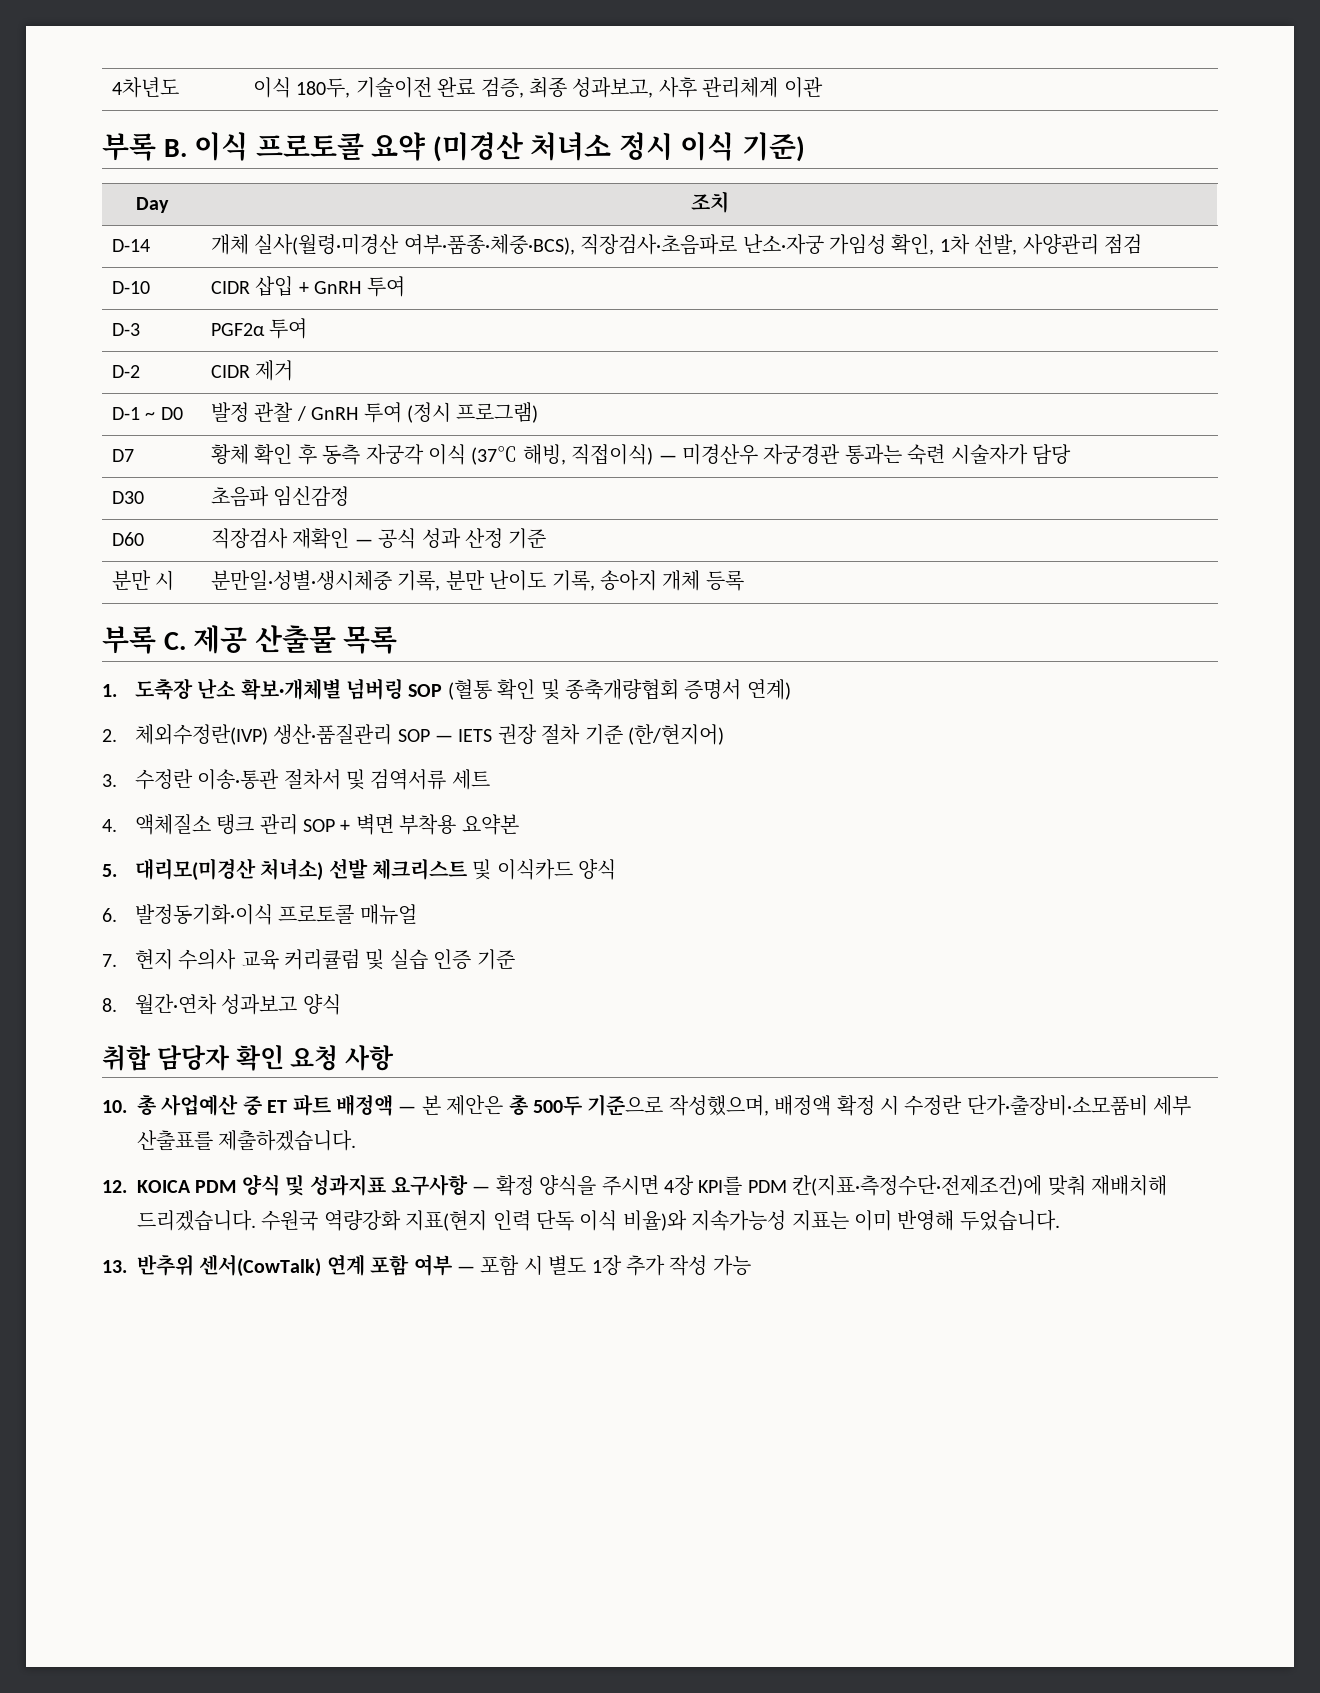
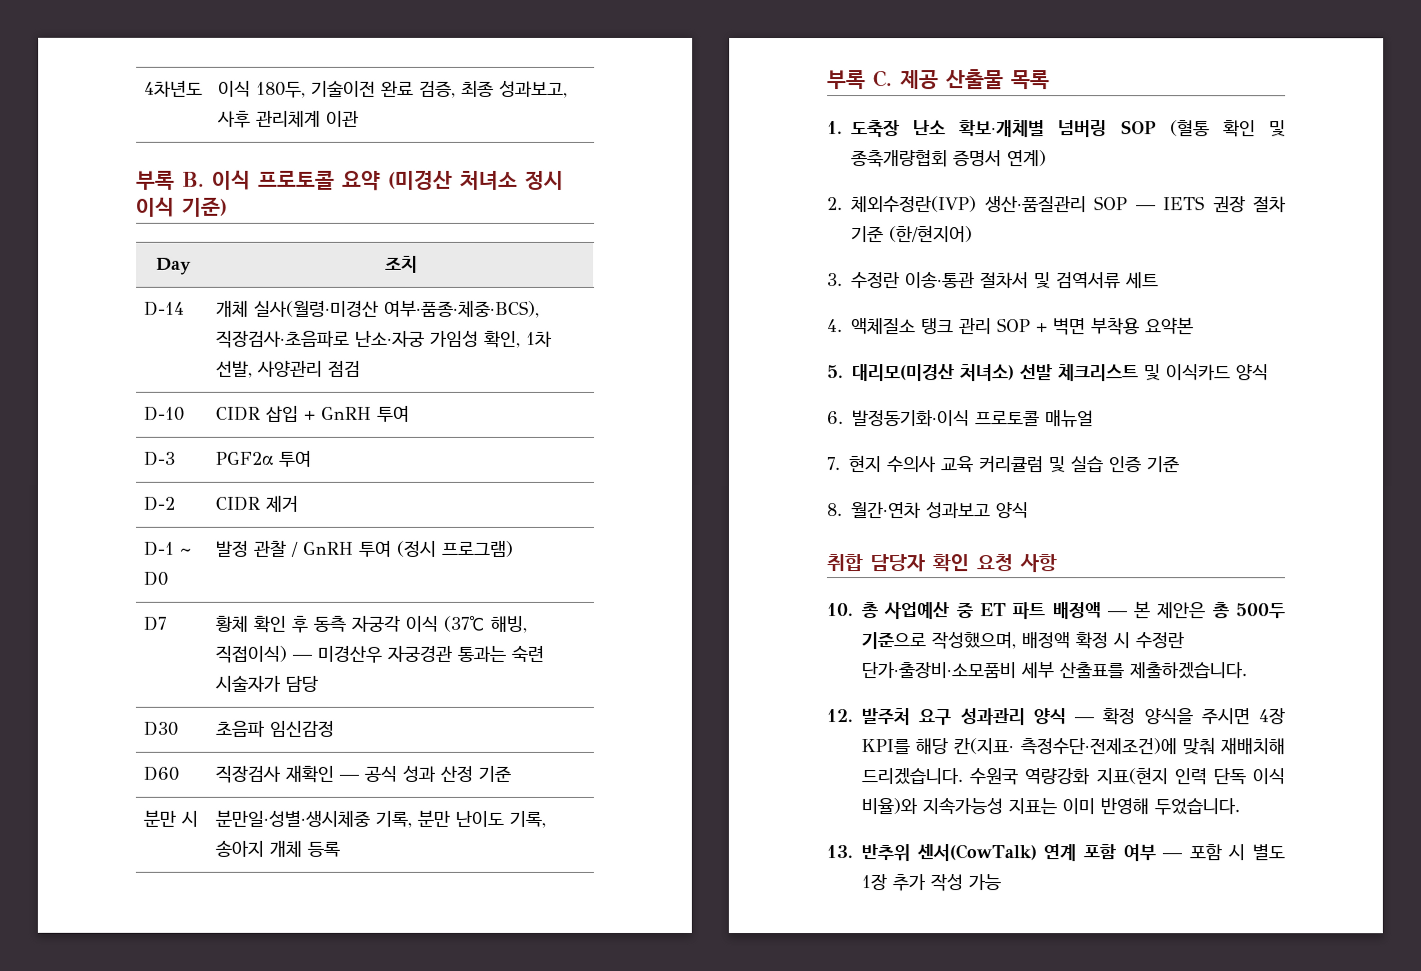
[137,1174,468,1196] KOICA PDM 양식 및 성과지표 요구사항 -> [861,708,1066,726] 발주처 요구 성과관리 양식
[747,1175,1043,1196] PDM 칸(지표·측정수단·전제조건)에 -> [915,737,1177,755] 해당 칸(지표· 측정수단·전제조건)에

